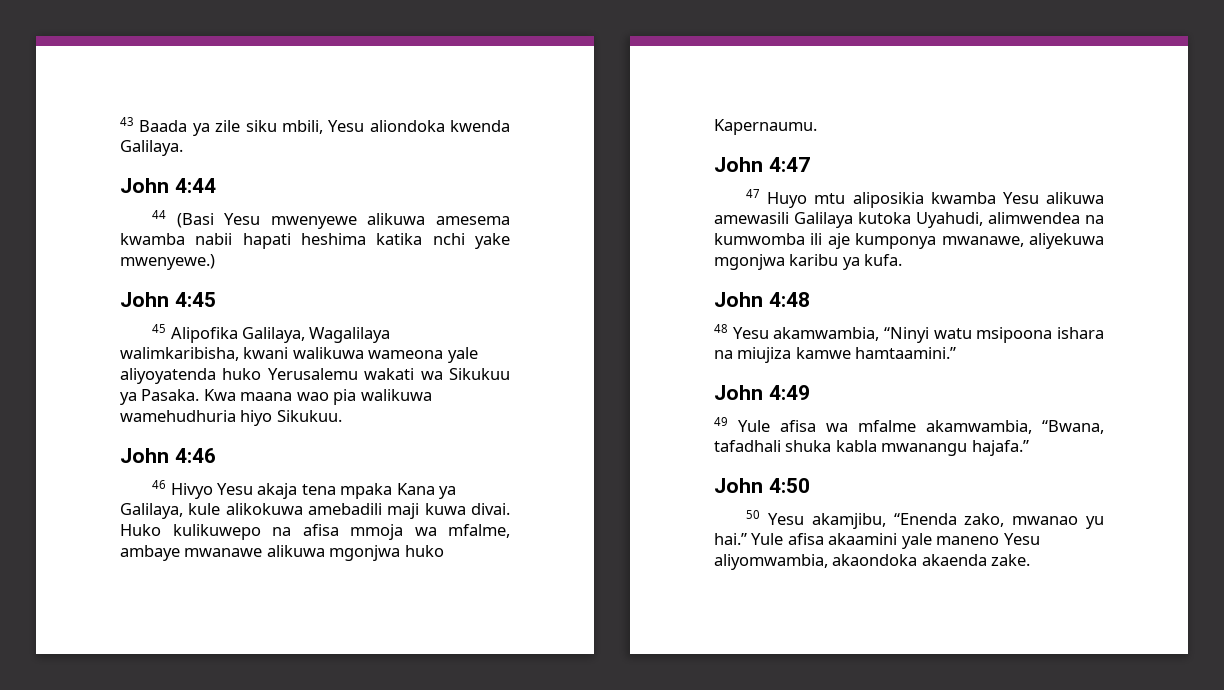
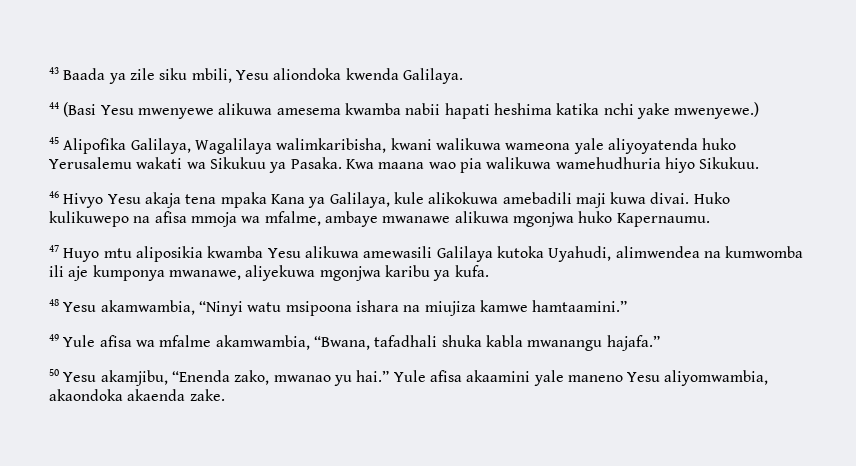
[120,178,216,193] // John 4:44 -> (463, 76) none
[120,292,216,307] // John 4:45 -> (760, 110) none
[120,448,216,463] // John 4:46 -> (760, 163) none
[714,157,810,172] // John 4:47 -> (710, 220) none
[714,292,810,307] // John 4:48 -> (489, 271) none
[714,385,810,400] // John 4:49 -> (628, 306) none
[714,478,810,493] // John 4:50 -> (660, 343) none

